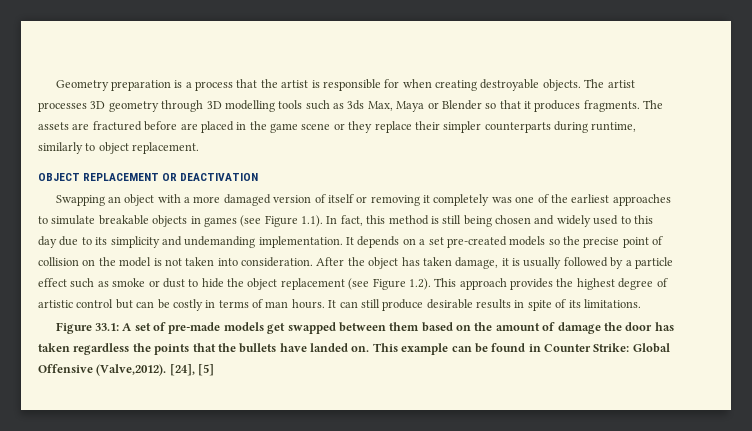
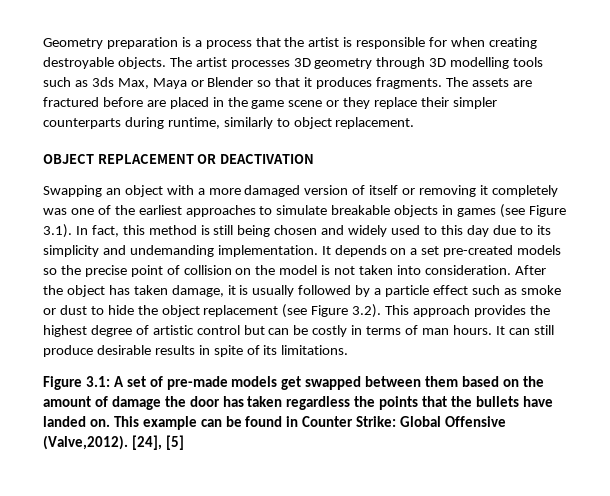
[301,215,323,227] 1.1). -> [43,224,72,238] 3.1).
[408,278,431,290] 1.2). -> [352,304,382,318] 3.2).
[94,323,119,331] 33.1: -> [85,376,110,387] 3.1:

